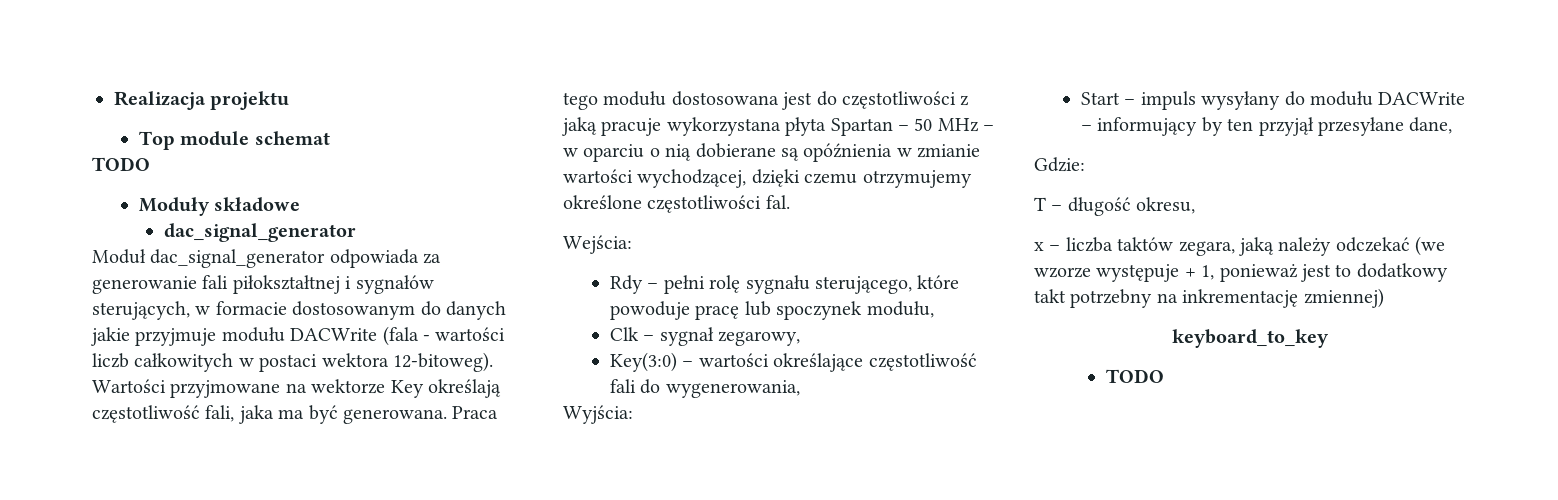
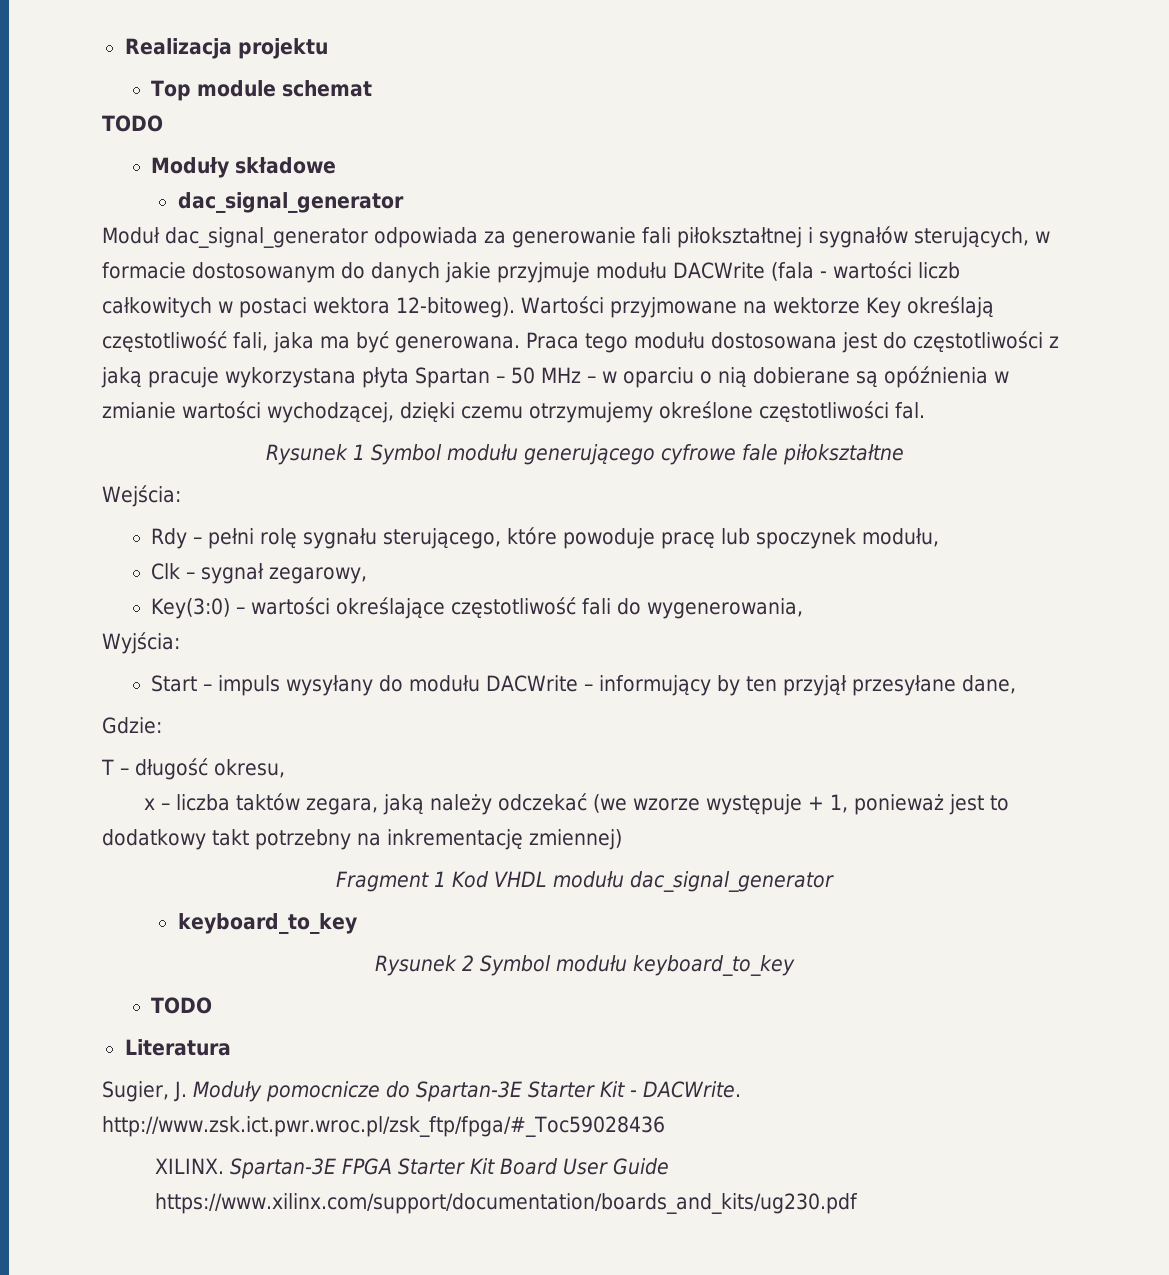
(790, 202) none -> [265,444,904,465] // Rysunek 1 Symbol modułu generującego cyfrowe fale piłokształtne
[1172,329,1329,348] [1106,369,1165,383] keyboard_to_key // TODO -> [336,871,834,892] [177,913,357,934] [375,955,795,976] [151,997,213,1014] [124,1039,231,1056] [102,1081,741,1102] [102,1116,665,1137] [155,1158,670,1179] [155,1193,859,1214] Fragment 1 Kod VHDL modułu dac_signal_generator // keyboard_to_key // Rysunek 2 Symbol modułu keyboard_to_key // TODO // Literatura // Sugier, J. Moduły pomocnicze do Spartan-3E Starter Kit - DACWrite. http://www.zsk.ict.pwr.wroc.pl/zsk_ftp/fpga/#_Toc59028436 // XILINX. Spartan-3E FPGA Starter Kit Board User Guide https://www.xilinx.com/support/documentation/boards_and_kits/ug230.pdf

